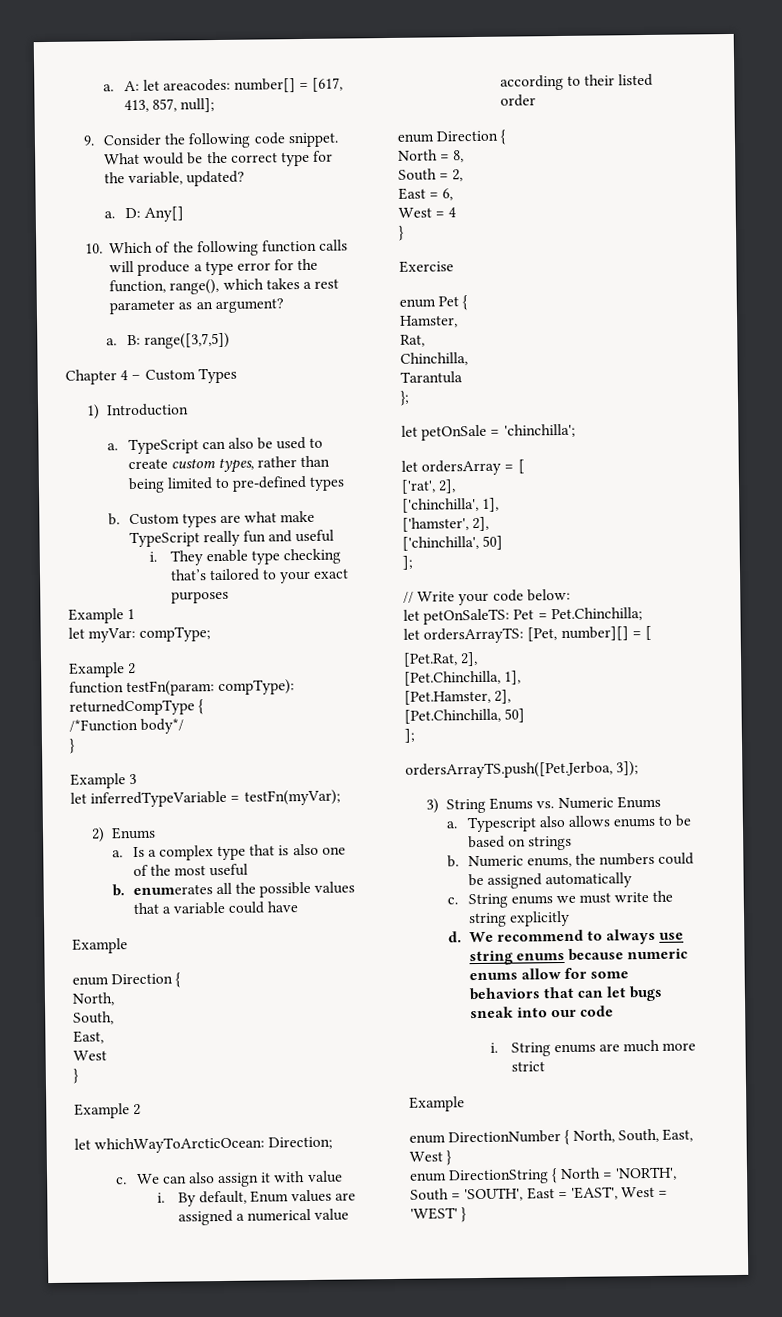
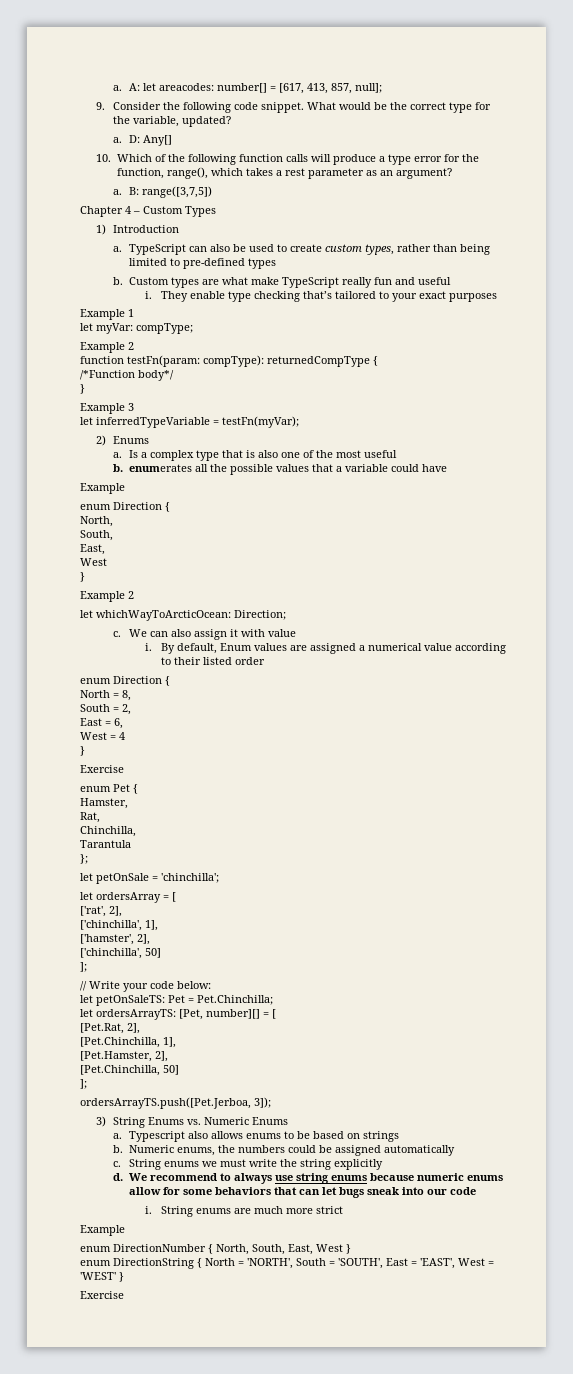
(468, 1215) none -> [80,1291,124,1299] // Exercise

